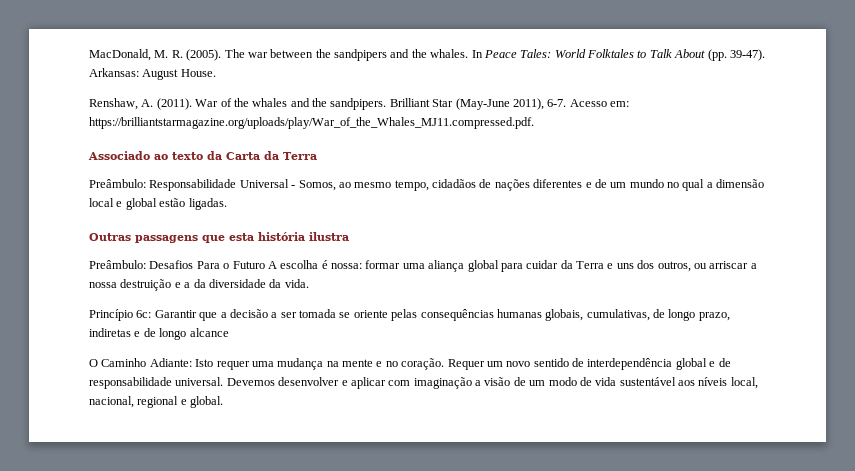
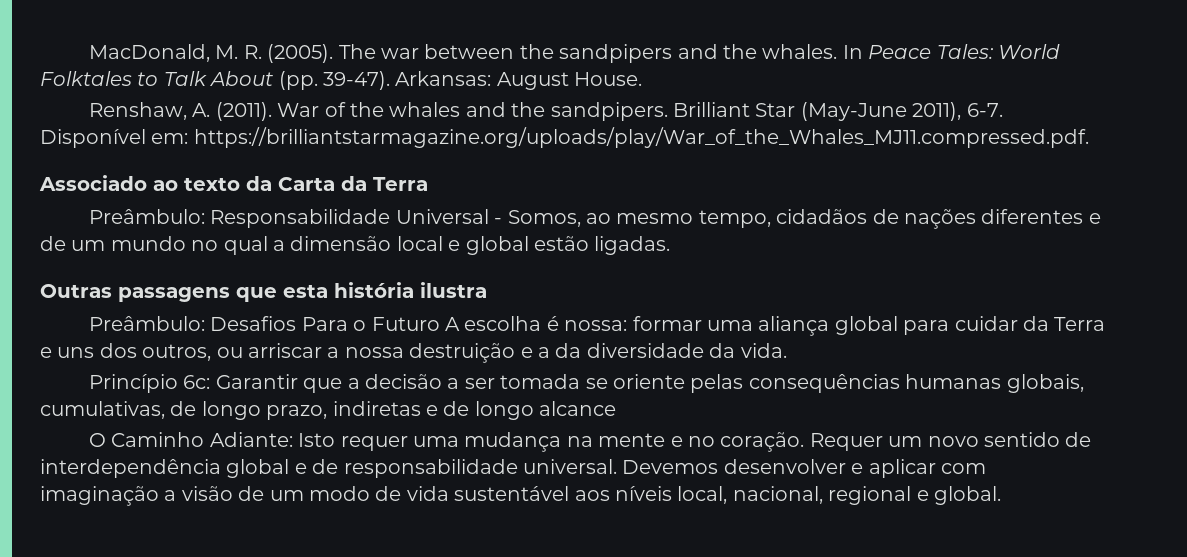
[569,99,607,107] Acesso -> [40,129,146,148] Disponível

